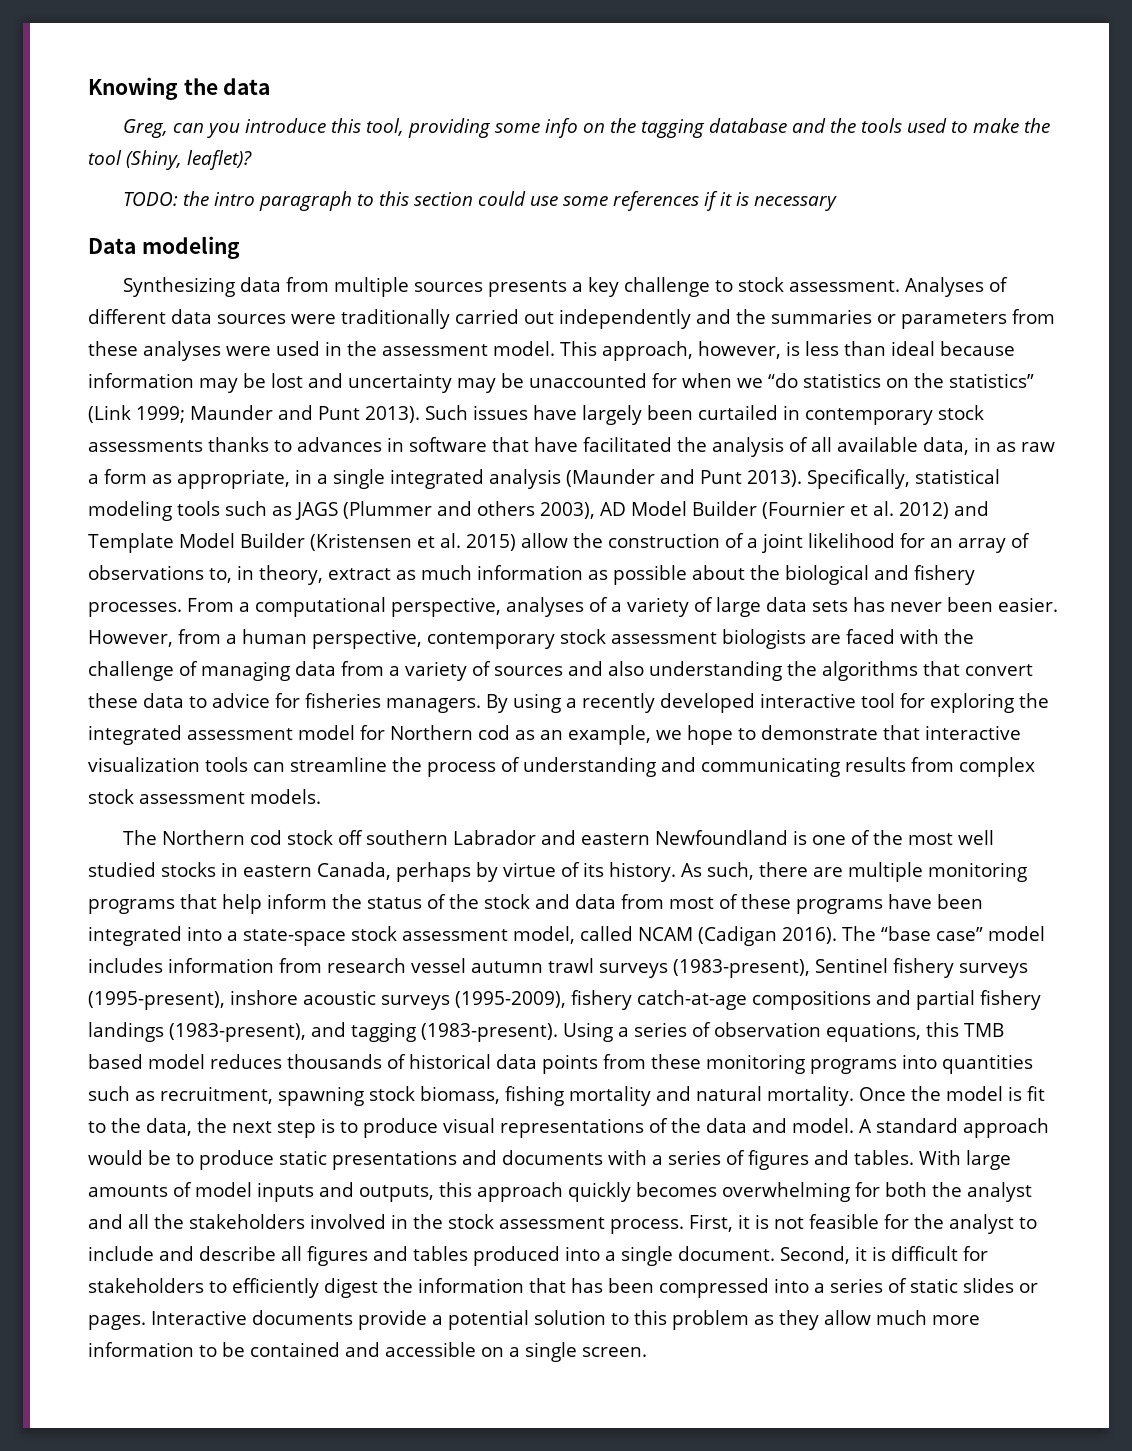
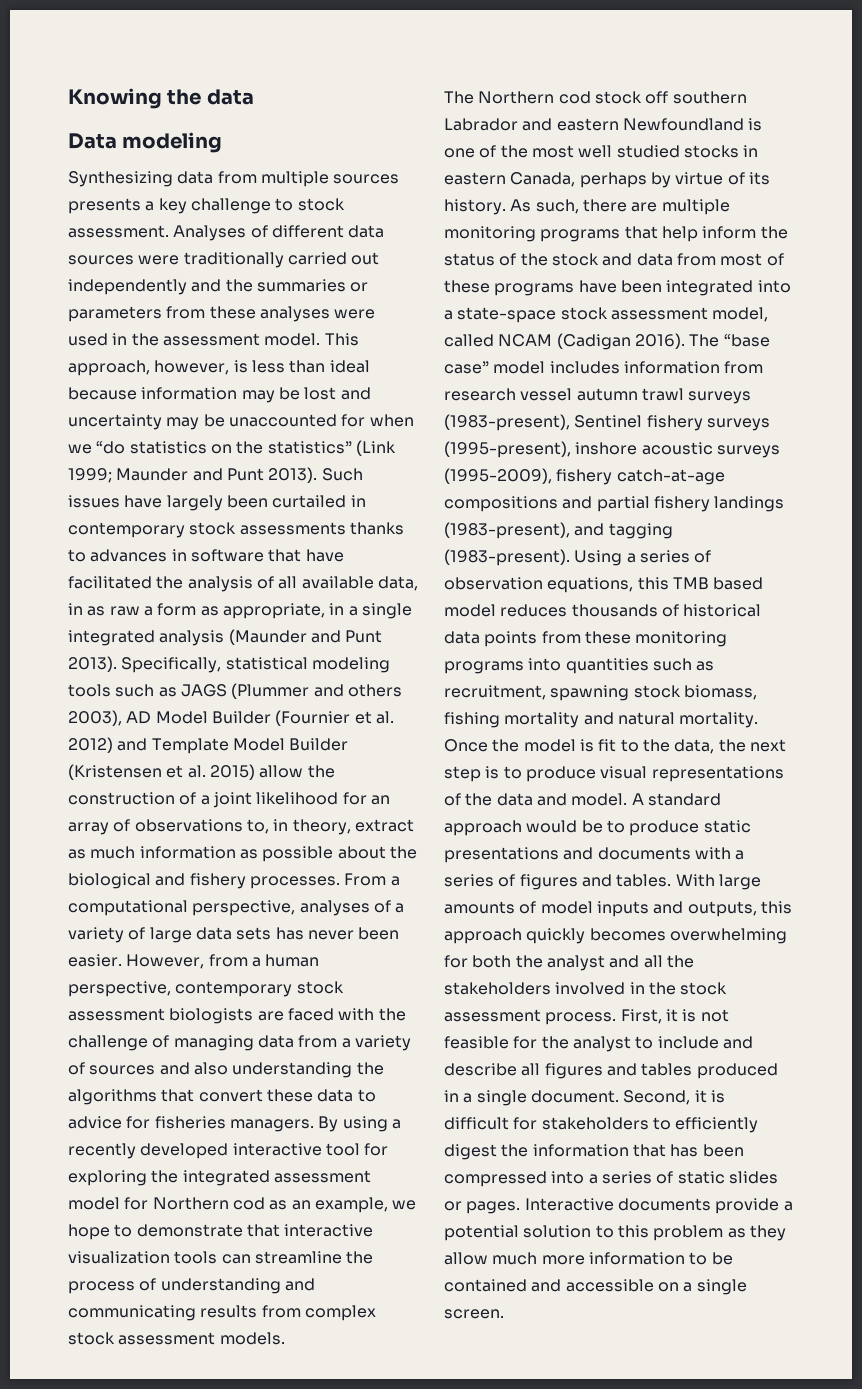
[122,118,1050,138] [88,150,252,170] [122,191,837,211] // Greg, can you introduce this tool, providing some info on the tagging database and the tools used to make the tool (Shiny, leaflet)? // TODO: the intro paragraph to this section could use some references if it is necessary -> (254, 97) none
[565,1246,600,1261] into -> [444,1090,459,1102] in

